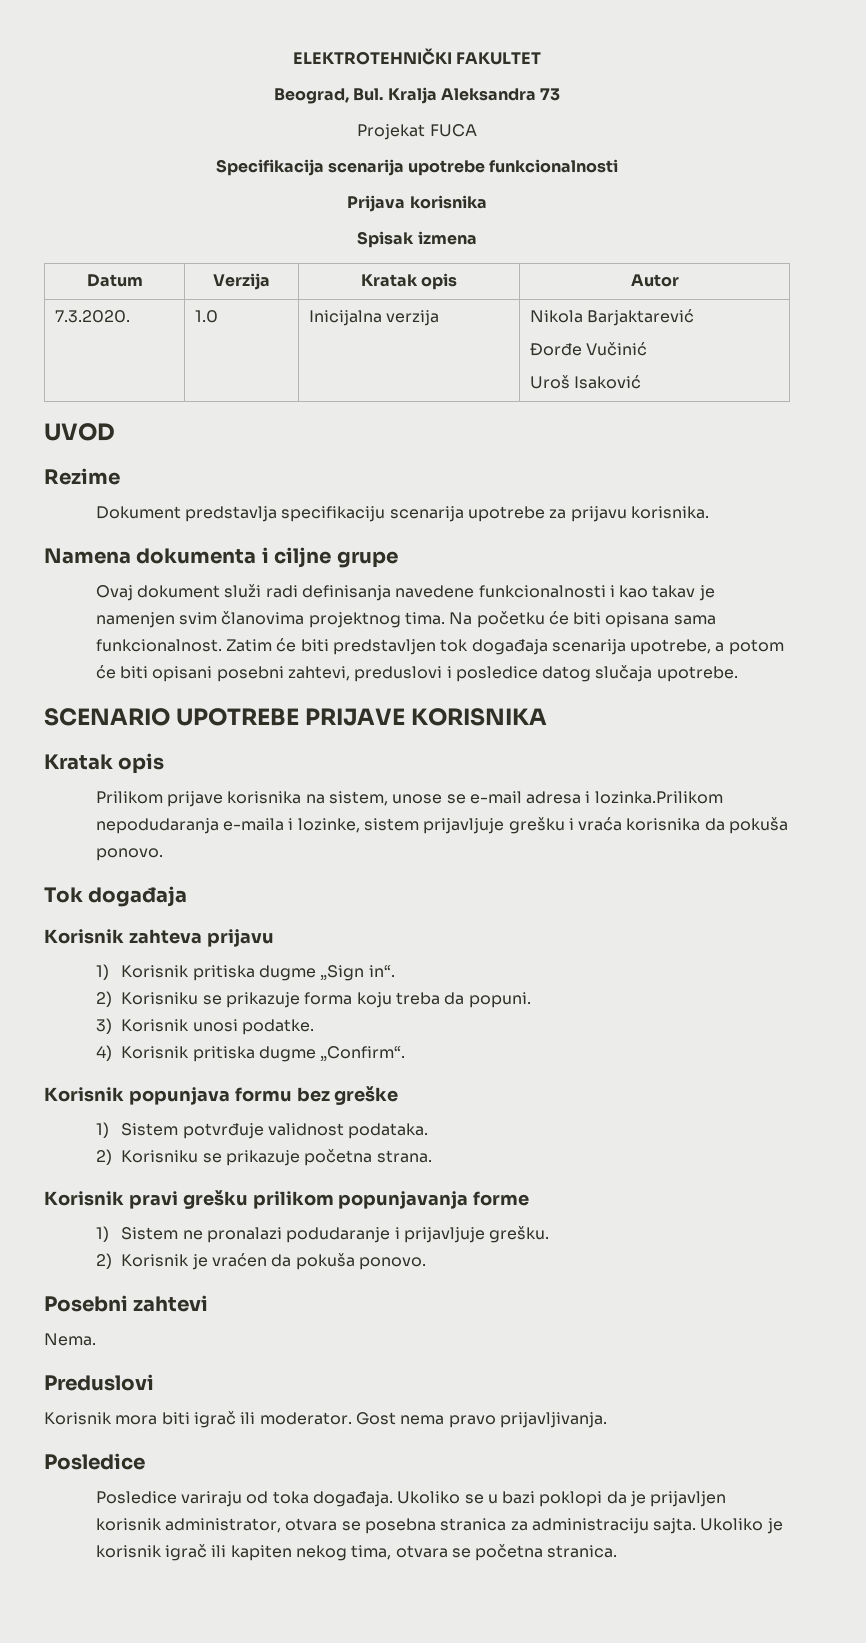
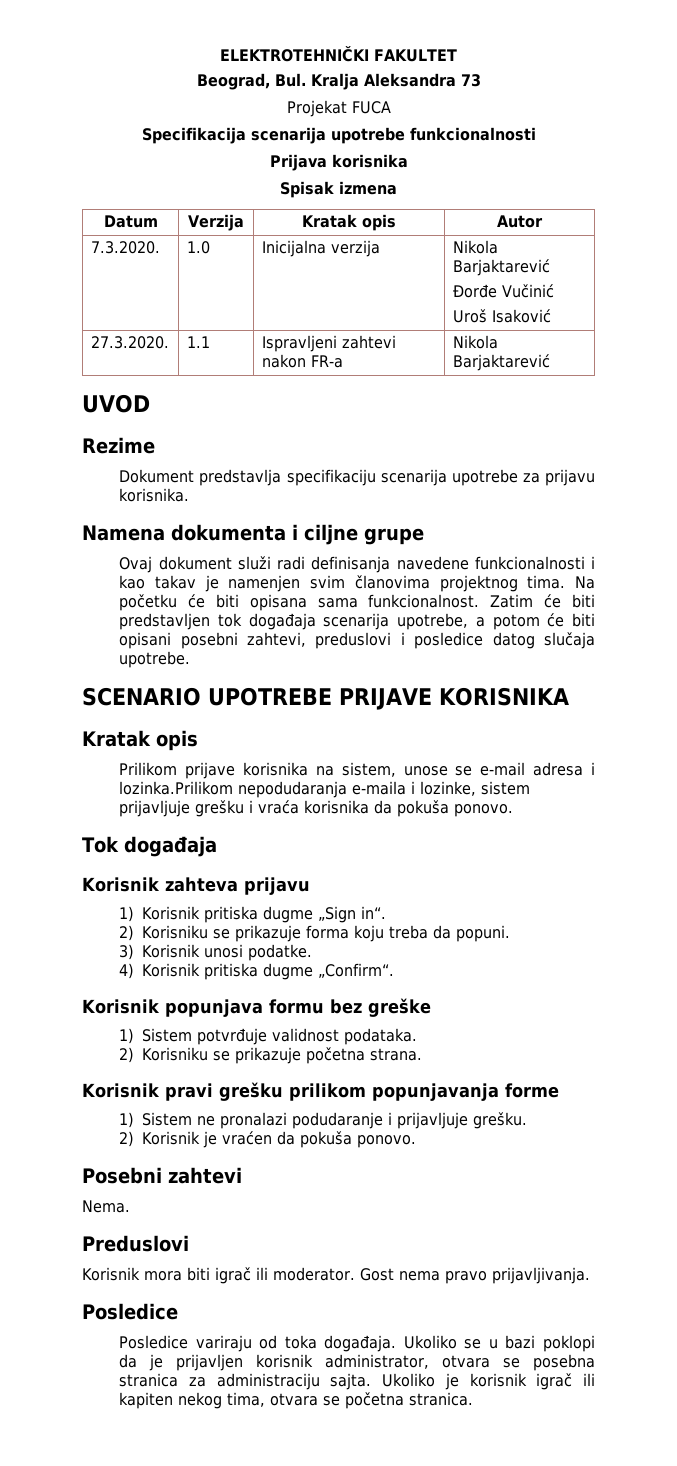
(642, 382) none -> [90,336,169,349] [186,336,210,348] [261,335,396,352] [261,354,343,368] [452,335,498,349] [452,354,550,371] // 27.3.2020. | 1.1 | Ispravljeni zahtevi nakon FR-a | Nikola Barjaktarević

